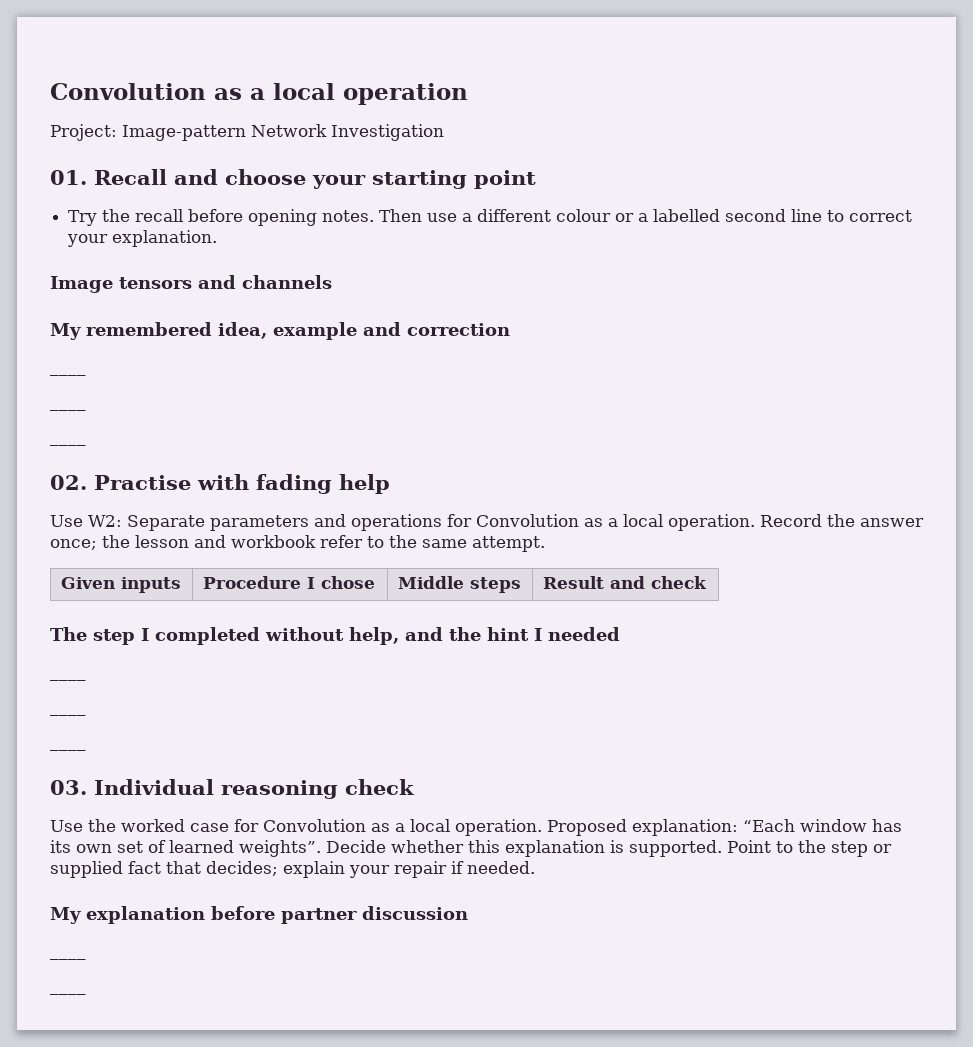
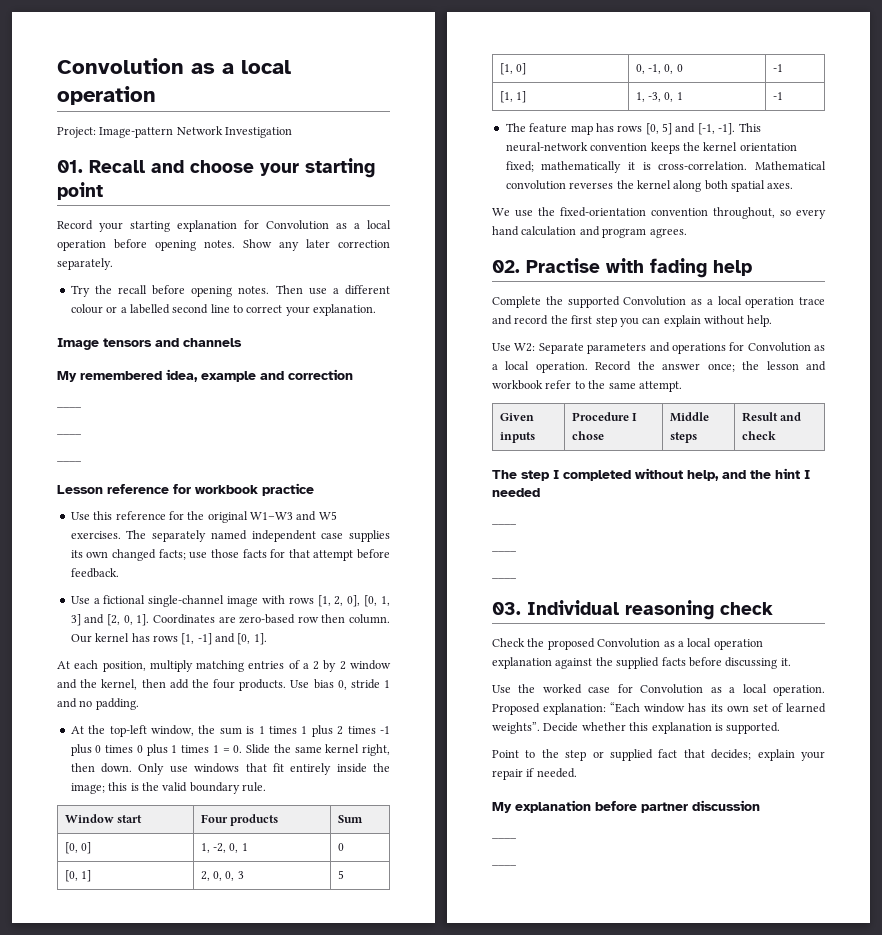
(536, 179) none -> [57,220,391,232] [57,239,390,251] [57,258,113,270] // Record your starting explanation for Convolution as a local operation before opening notes. Show any later correction separately.
(86, 444) none -> [57,483,314,496] [70,511,337,523] [70,530,390,542] [70,549,390,561] [70,568,119,578] [70,595,390,607] [70,614,390,626] [70,633,267,645] [57,660,391,672] [57,679,391,691] [57,698,139,710] [70,725,390,737] [70,744,390,756] [70,763,390,775] [70,782,266,794] [64,814,142,823] [200,814,278,826] [337,815,363,823] [64,842,91,854] [200,843,248,853] [337,843,344,851] [64,870,91,882] [200,871,244,881] [337,870,344,879] [499,63,526,75] [635,64,683,74] [772,64,783,72] [499,91,526,103] [635,92,683,102] [772,92,783,100] [505,123,761,135] [505,142,797,154] [505,161,826,173] [505,180,794,192] [492,207,826,219] [492,226,687,238] // Lesson reference for workbook practice // Use this reference for the original W1–W3 and W5 exercises. The separately named independent case supplies its own changed facts; use those facts for that attempt before feedback. // Use a fictional single-channel image with rows [1, 2, 0], [0, 1, 3] and [2, 0, 1]. Coordinates are zero-based row then column. Our kernel has rows [1, -1] and [0, 1]. // At each position, multiply matching entries of a 2 by 2 window and the kernel, then add the four products. Use bias 0, stride 1 and no padding. // At the top-left window, the sum is 1 times 1 plus 2 times -1 plus 0 times 0 plus 1 times 1 = 0. Slide the same kernel right, then down. Only use windows that fit entirely inside the image; this is the valid boundary rule. // Window start | Four products | Sum // [0, 0] | 1, -2, 0, 1 | 0 // [0, 1] | 2, 0, 0, 3 | 5 // [1, 0] | 0, -1, 0, 0 | -1 // [1, 1] | 1, -3, 0, 1 | -1 // The feature map has rows [0, 5] and [-1, -1]. This neural-network convention keeps the kernel orientation fixed; mathematically it is cross-correlation. Mathematical convolution reverses the kernel along both spatial axes. // We use the fixed-orientation convention throughout, so every hand calculation and program agrees.
(390, 484) none -> [492,296,825,308] [492,315,773,327] // Complete the supported Convolution as a local operation trace and record the first step you can explain without help.
(414, 787) none -> [492,638,763,650] [492,657,791,669] // Check the proposed Convolution as a local operation explanation against the supplied facts before discussing it.
(722, 848) none -> (781, 728) //

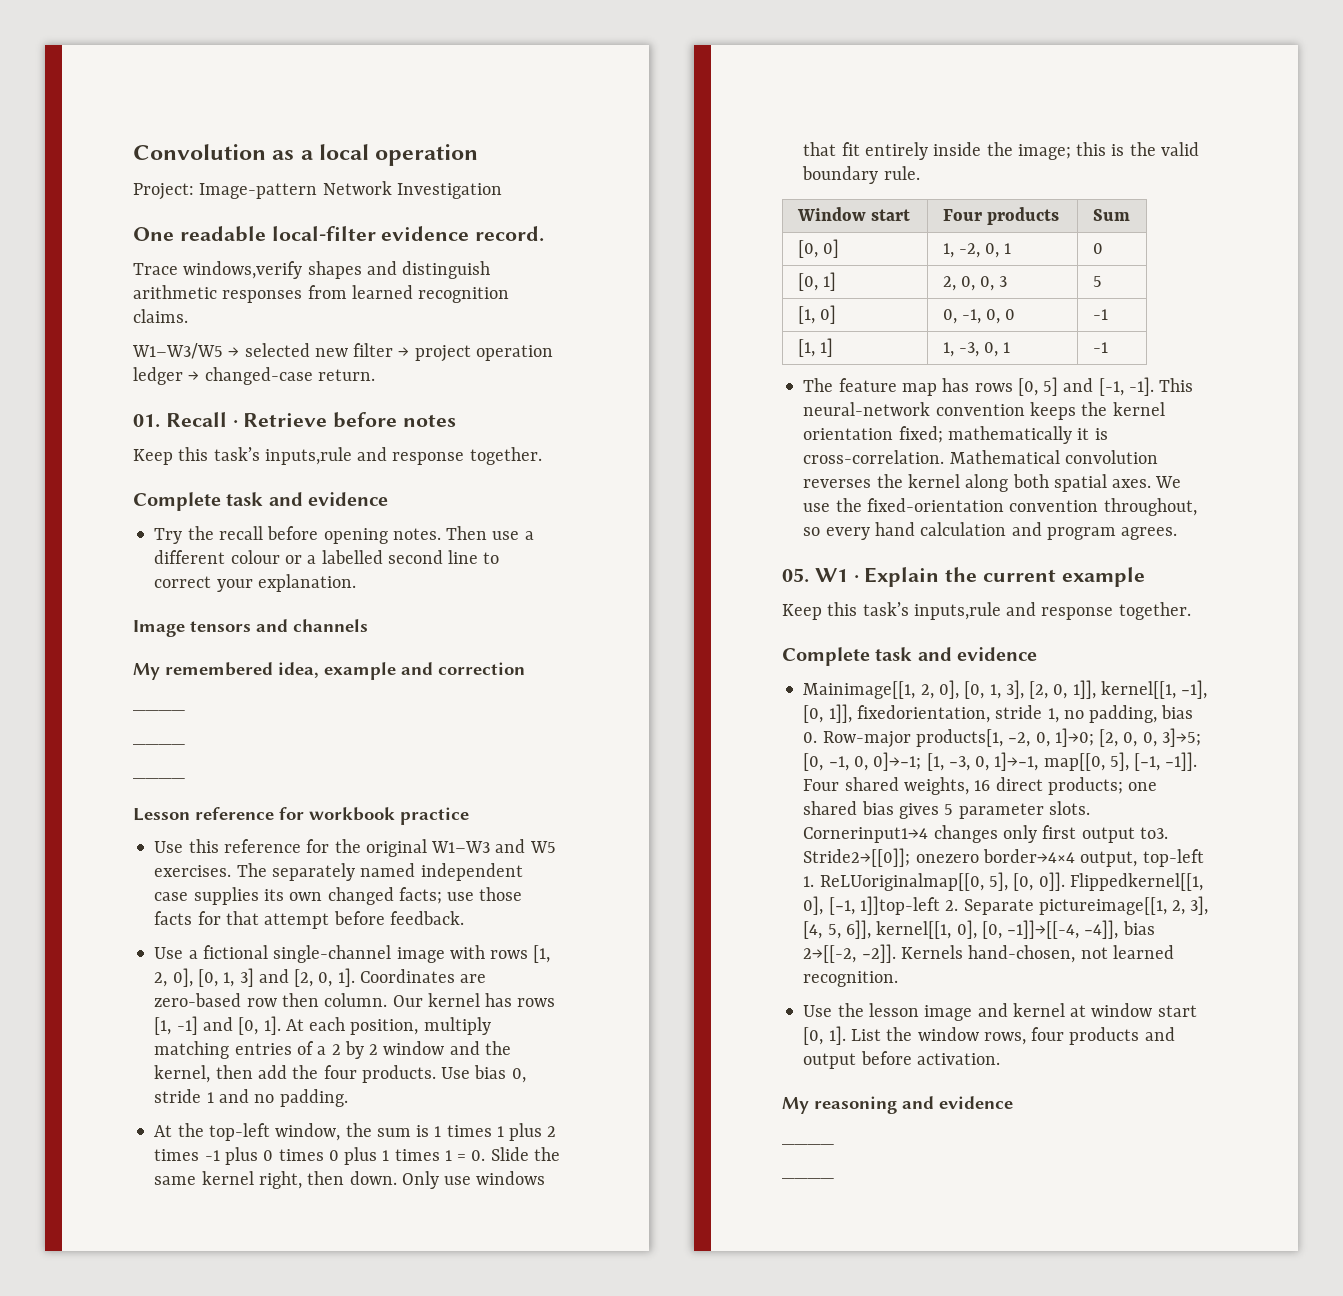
[57,158,375,178] [57,182,103,200] [57,220,391,232] [57,239,390,251] [57,258,113,270] 01. Recall and choose your starting point // Record your starting explanation for Convolution as a local operation before opening notes. Show any later correction separately. -> [133,226,545,242] [133,261,491,279] [133,285,510,303] [133,309,188,323] [132,343,553,362] [133,367,375,385] [133,412,457,428] [133,447,542,465] [133,492,389,511] One readable local-filter evidence record. // Trace windows,verify shapes and distinguish arithmetic responses from learned recognition claims. // W1–W3/W5 → selected new filter → project operation ledger → changed-case return. // 01. Recall · Retrieve before notes // Keep this task’s inputs,rule and response together. // Complete task and evidence
(267, 639) // -> (281, 1025) none
(794, 186) // -> (1152, 483) none
[492,258,752,278] [492,296,825,308] [492,315,773,327] [492,342,825,354] [492,361,826,373] [492,380,682,392] [499,413,534,421] [499,432,535,443] [571,412,637,421] [571,431,604,440] [669,412,709,422] [669,432,697,443] [741,412,801,422] [741,431,776,440] [492,468,810,481] [492,488,540,497] [492,523,517,525] [492,550,517,552] [492,577,517,579] [492,600,773,620] [492,638,763,650] [492,657,791,669] [492,684,825,696] [492,702,826,715] [492,722,781,734] [492,749,825,761] [492,768,577,780] [492,800,760,813] 02. Practise with fading help // Complete the supported Convolution as a local operation trace and record the first step you can explain without help. // Use W2: Separate parameters and operations for Convolution as a local operation. Record the answer once; the lesson and workbook refer to the same attempt. // Given inputs | Procedure I chose | Middle steps | Result and check // The step I completed without help, and the hint I needed // ____ // ____ // ____ // 03. Individual reasoning check // Check the proposed Convolution as a local operation explanation against the supplied facts before discussing it. // Use the worked case for Convolution as a local operation. Proposed explanation: “Each window has its own set of learned weights”. Decide whether this explanation is supported. // Point to the step or supplied fact that decides; explain your repair if needed. // My explanation before partner discussion -> [782,567,1145,587] [782,602,1191,620] [782,647,1038,666] [803,680,1208,699] [803,704,1194,723] [803,728,1201,748] [803,752,1198,771] [803,777,1158,795] [803,801,1090,819] [803,825,1168,843] [803,848,1204,867] [803,872,1203,891] [803,896,1209,915] [803,920,1155,939] [803,944,1174,963] [803,971,899,987] [803,1003,1197,1021] [803,1026,1175,1045] [803,1051,1000,1069] [782,1096,1013,1114] 05. W1 · Explain the current example // Keep this task’s inputs,rule and response together. // Complete task and evidence // Mainimage[[1, 2, 0], [0, 1, 3], [2, 0, 1]], kernel[[1, −1], [0, 1]], fixedorientation, stride 1, no padding, bias 0. Row-major products[1, −2, 0, 1]→0; [2, 0, 0, 3]→5; [0, −1, 0, 0]→−1; [1, −3, 0, 1]→−1, map[[0, 5], [−1, −1]]. Four shared weights, 16 direct products; one shared bias gives 5 parameter slots. Cornerinput1→4 changes only first output to3. Stride2→[[0]]; onezero border→4×4 output, top-left 1. ReLUoriginalmap[[0, 5], [0, 0]]. Flippedkernel[[1, 0], [−1, 1]]top-left 2. Separate pictureimage[[1, 2, 3], [4, 5, 6]], kernel[[1, 0], [0, −1]]→[[-4, −4]], bias 2→[[-2, −2]]. Kernels hand-chosen, not learned recognition. // Use the lesson image and kernel at window start [0, 1]. List the window rows, four products and output before activation. // My reasoning and evidence

